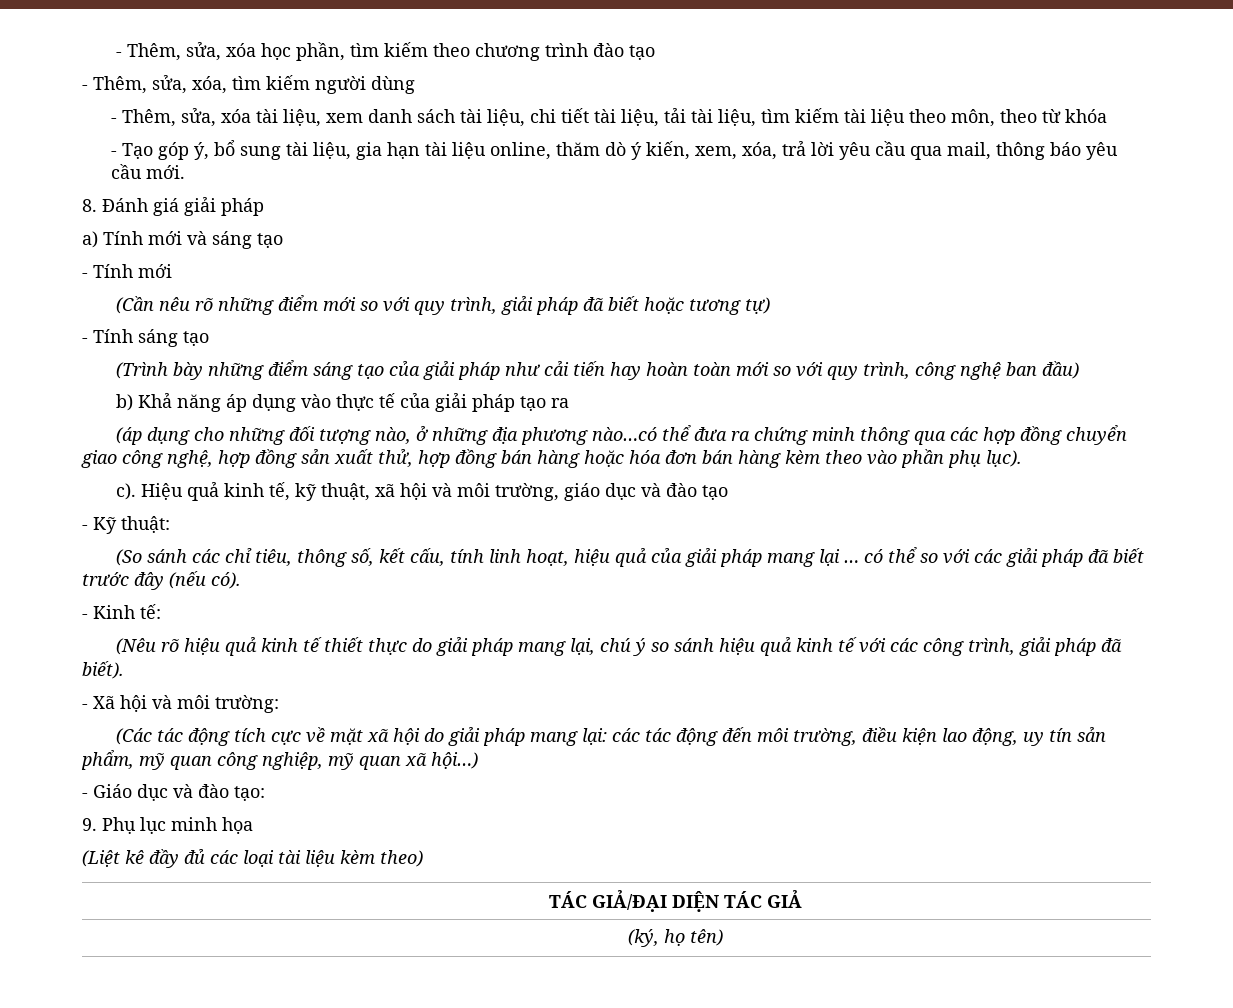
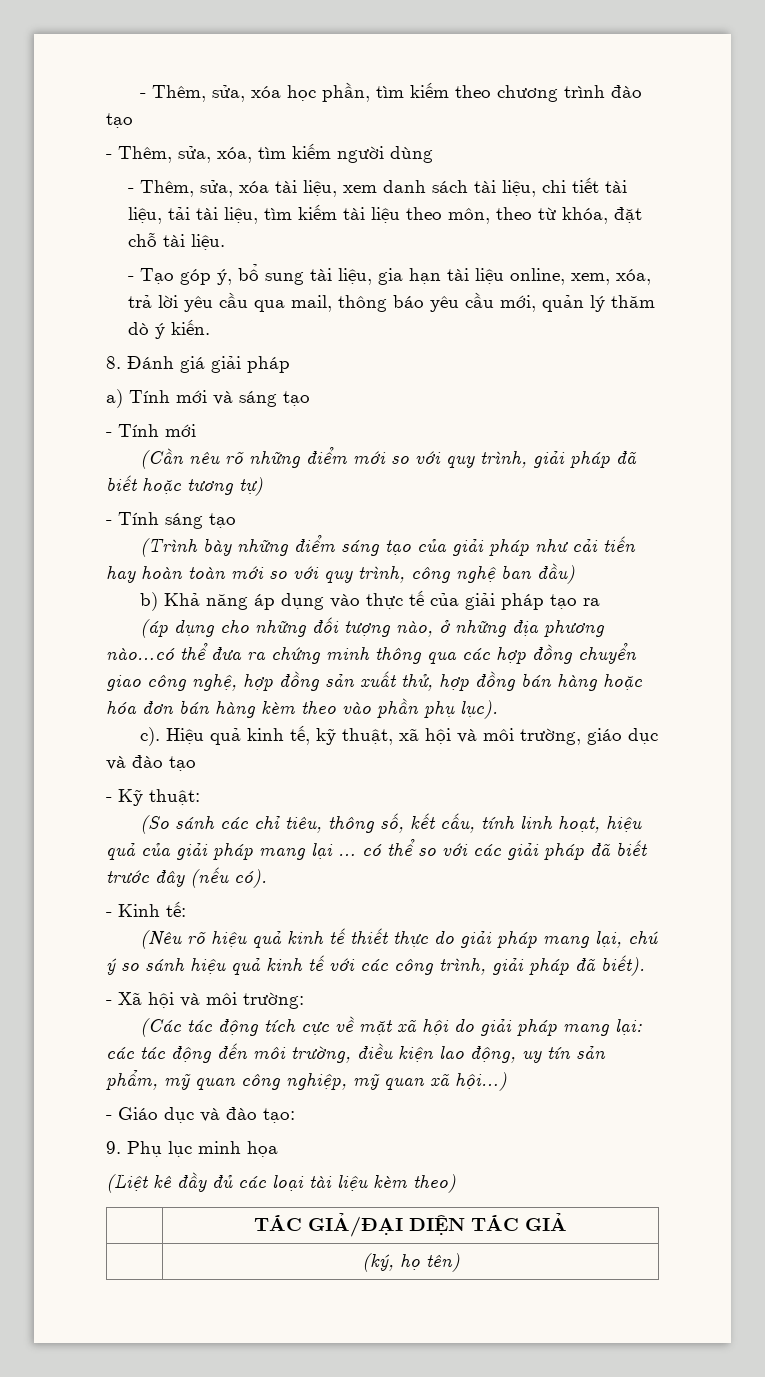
[1064,109,1107,123] khóa -> [562,207,643,224] [128,233,226,250] khóa, đặt chỗ tài liệu.
[555,141,690,160] thăm dò ý kiến, -> (566, 276) none
[145,165,185,179] mới. -> [500,295,656,312] [128,319,211,339] mới, quản lý thăm dò ý kiến.

